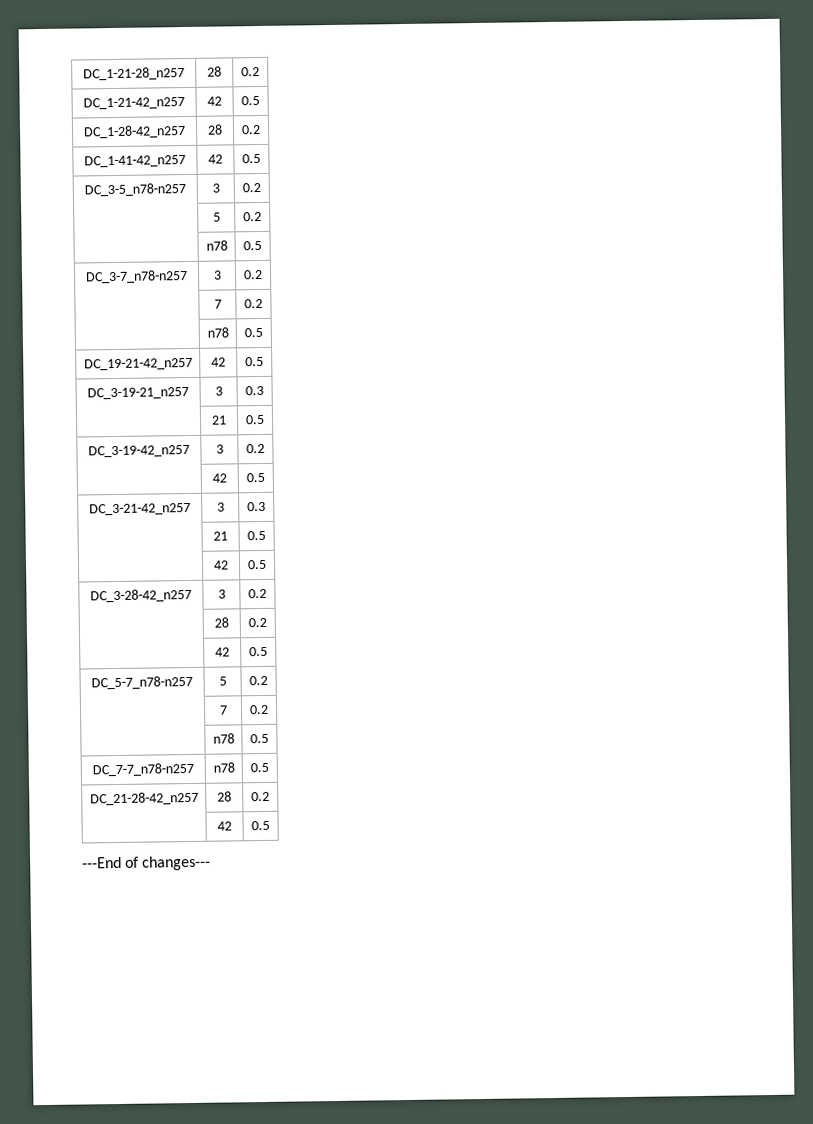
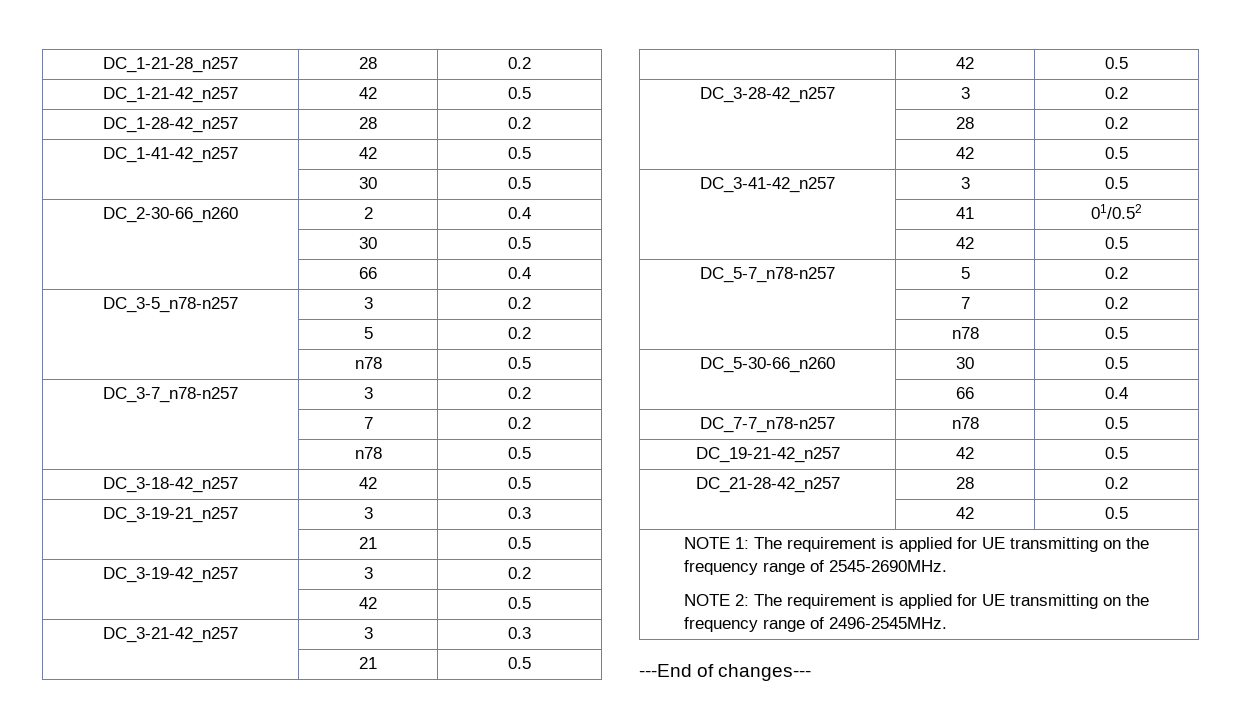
(261, 158) none -> [359,177,377,189] [508,177,531,189] [103,207,238,223] [363,207,373,219] [508,207,531,219] [359,237,377,249] [508,237,531,249] [359,267,377,279] [508,267,531,279] // | 30 | 0.5 // DC_2-30-66_n260 | 2 | 0.4 // | 30 | 0.5 // | 66 | 0.4
[83,357,193,371] DC_19-21-42_n257 -> [103,477,238,493] DC_3-18-42_n257
(268, 651) none -> [700,177,835,193] [960,177,970,189] [1105,177,1128,189] [956,207,974,219] [1091,204,1142,219] [956,237,974,249] [1105,237,1128,249] // DC_3-41-42_n257 | 3 | 0.5 // | 41 | 01/0.52 // | 42 | 0.5
(269, 738) none -> [700,357,835,373] [956,357,974,369] [1105,357,1128,369] [956,387,974,399] [1105,387,1128,399] // DC_5-30-66_n260 | 30 | 0.5 // | 66 | 0.4
(269, 767) none -> [695,447,840,463] [956,447,974,459] [1105,447,1128,459] // DC_19-21-42_n257 | 42 | 0.5
(270, 825) none -> [683,537,1149,552] [683,560,947,575] [683,594,1149,609] [683,617,947,632] // NOTE 1: The requirement is applied for UE transmitting on the frequency range of 2545-2690MHz. // NOTE 2: The requirement is applied for UE transmitting on the frequency range of 2496-2545MHz.

